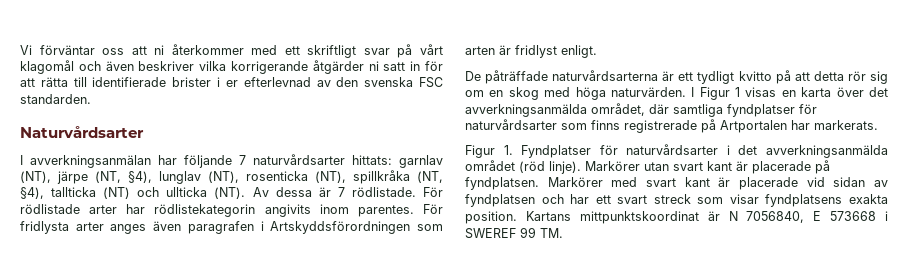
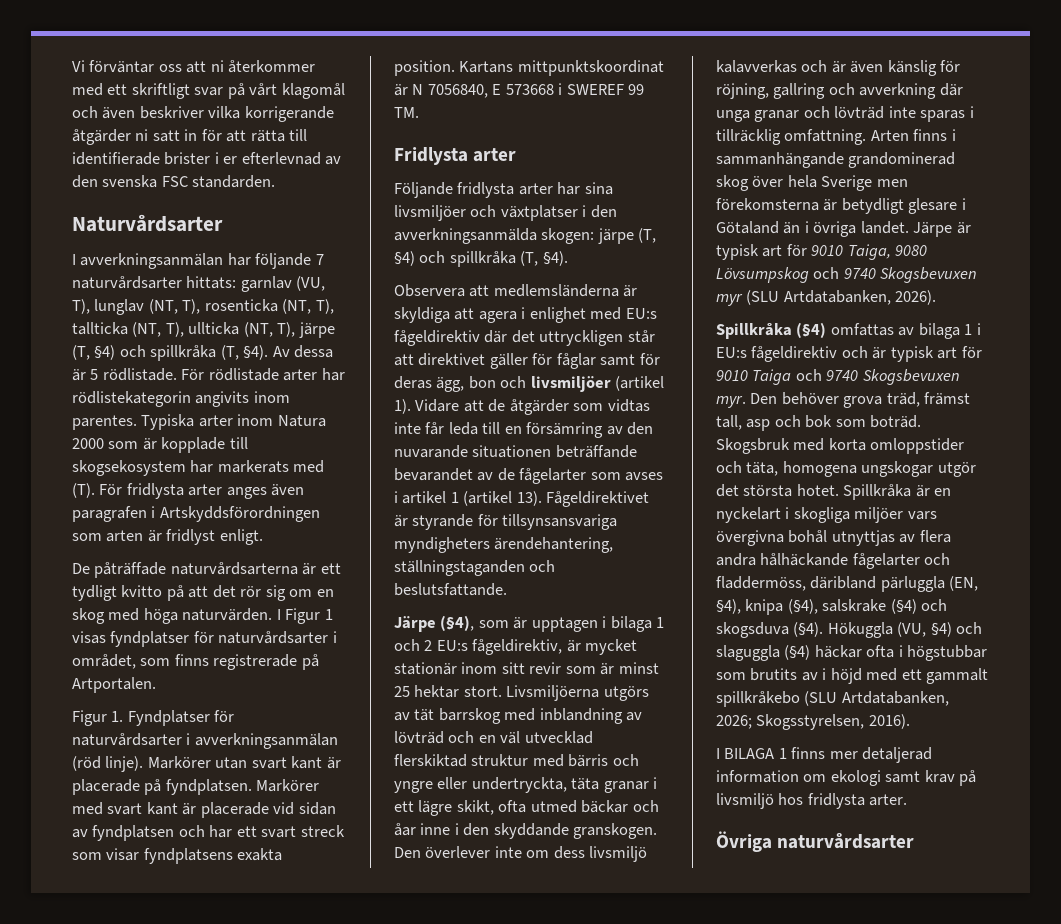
[20,170,443,184] [20,187,246,199] (NT), järpe (NT, §4), lunglav (NT), rosenticka (NT), spillkråka (NT, §4), tallticka (NT) och ullticka (NT). -> [296,276,326,291] [72,299,334,315] [72,322,335,338] [72,345,269,361] (VU, T), lunglav (NT, T), rosenticka (NT, T), tallticka (NT, T), ullticka (NT, T), järpe (T, §4) och spillkråka (T, §4).
[337,187,345,197] 7 -> [90,369,99,380] 5
(414, 211) none -> [141,414,326,430] [72,437,248,453] [72,460,325,476] [72,483,95,498] Typiska arter inom Natura 2000 som är kopplade till skogsekosystem har markerats med (T).
[813,71,844,81] detta -> [212,585,236,598] det
[781,87,888,97] [465,103,723,117] en karta över det avverkningsanmälda området, där samtliga -> (106, 637) none
(557, 124) none -> [332,631,337,643] [72,654,136,669] i området,
[720,120,878,133] Artportalen har markerats. -> [72,677,156,693] Artportalen.
[738,145,888,158] [465,160,515,171] det avverkningsanmälda området -> [194,733,338,749] avverkningsanmälan
(563, 233) none -> [394,147,517,165] [394,182,613,198] [394,205,617,221] [394,228,657,244] [394,251,568,267] [394,284,638,297] [394,307,657,323] [394,330,655,346] [394,353,660,369] [394,376,665,392] [394,399,650,415] [394,422,654,438] [394,445,637,458] [394,468,664,484] [394,491,650,507] [394,514,618,530] [394,537,614,553] [394,560,556,576] [394,583,507,596] [394,615,665,632] [394,639,638,655] [394,662,659,675] [394,685,649,701] [394,708,643,724] [394,731,593,744] [394,754,639,767] [394,777,658,793] [394,800,659,816] [394,823,658,839] [394,846,648,862] [716,60,961,76] [716,83,963,99] [716,106,974,122] [716,129,956,145] [716,152,956,168] [716,175,908,191] [716,198,966,214] [716,221,971,237] [716,244,928,260] [716,267,978,283] [716,290,937,306] [716,322,981,339] [716,346,982,362] [716,369,960,385] [716,392,971,408] [716,415,922,431] [716,438,965,454] [716,461,976,477] [716,484,952,500] [716,507,937,523] [716,530,951,546] [716,553,951,569] [716,576,979,592] [716,599,948,615] [716,622,983,638] [716,645,988,661] [716,668,989,684] [716,691,949,707] [716,714,910,730] [716,747,933,763] [716,770,977,786] [716,793,908,809] [716,831,915,852] // Fridlysta arter // Följande fridlysta arter har sina livsmiljöer och växtplatser i den avverkningsanmälda skogen: järpe (T, §4) och spillkråka (T, §4). // Observera att medlemsländerna är skyldiga att agera i enlighet med EU:s fågeldirektiv där det uttryckligen står att direktivet gäller för fåglar samt för deras ägg, bon och livsmiljöer (artikel 1). Vidare att de åtgärder som vidtas inte får leda till en försämring av den nuvarande situationen beträffande bevarandet av de fågelarter som avses i artikel 1 (artikel 13). Fågeldirektivet är styrande för tillsynsansvariga myndigheters ärendehantering, ställningstaganden och beslutsfattande. // Järpe (§4), som är upptagen i bilaga 1 och 2 EU:s fågeldirektiv, är mycket stationär inom sitt revir som är minst 25 hektar stort. Livsmiljöerna utgörs av tät barrskog med inblandning av lövträd och en väl utvecklad flerskiktad struktur med bärris och yngre eller undertryckta, täta granar i ett lägre skikt, ofta utmed bäckar och åar inne i den skyddande granskogen. Den överlever inte om dess livsmiljö kalavverkas och är även känslig för röjning, gallring och avverkning där unga granar och lövträd inte sparas i tillräcklig omfattning. Arten finns i sammanhängande grandominerad skog över hela Sverige men förekomsterna är betydligt glesare i Götaland än i övriga landet. Järpe är typisk art för 9010 Taiga, 9080 Lövsumpskog och 9740 Skogsbevuxen myr (SLU Artdatabanken, 2026). // Spillkråka (§4) omfattas av bilaga 1 i EU:s fågeldirektiv och är typisk art för 9010 Taiga och 9740 Skogsbevuxen myr. Den behöver grova träd, främst tall, asp och bok som boträd. Skogsbruk med korta omloppstider och täta, homogena ungskogar utgör det största hotet. Spillkråka är en nyckelart i skogliga miljöer vars övergivna bohål utnyttjas av flera andra hålhäckande fågelarter och fladdermöss, däribland pärluggla (EN, §4), knipa (§4), salskrake (§4) och skogsduva (§4). Hökuggla (VU, §4) och slaguggla (§4) häckar ofta i högstubbar som brutits av i höjd med ett gammalt spillkråkebo (SLU Artdatabanken, 2026; Skogsstyrelsen, 2016). // I BILAGA 1 finns mer detaljerad information om ekologi samt krav på livsmiljö hos fridlysta arter. // Övriga naturvårdsarter

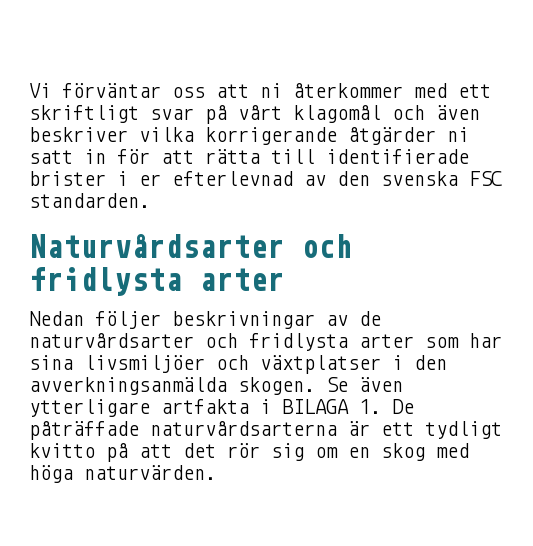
[72,253,324,269] [72,276,326,292] [72,299,334,315] [72,322,335,338] [72,345,334,361] [72,368,345,381] [72,391,290,407] [72,414,326,430] [72,437,248,453] [72,460,325,476] [72,483,305,499] [72,506,320,522] [72,529,263,545] // I avverkningsanmälan har följande 7 naturvårdsarter hittats: garnlav (VU, T), lunglav (NT, T), rosenticka (NT, T), tallticka (NT, T), ullticka (NT, T), järpe (T, §4) och spillkråka (T, §4). Av dessa är 5 rödlistade. För rödlistade arter har rödlistekategorin angivits inom parentes. Typiska arter inom Natura 2000 som är kopplade till skogsekosystem har markerats med (T). För fridlysta arter anges även paragrafen i Artskyddsförordningen som arten är fridlyst enligt. // -> [301,234,352,258] [29,267,284,296] [29,311,381,329] [29,333,502,351] [29,355,447,374] [29,377,403,395] [29,399,381,417] och fridlysta arter // Nedan följer beskrivningar av de naturvårdsarter och fridlysta arter som har sina livsmiljöer och växtplatser i den avverkningsanmälda skogen. Se även ytterligare artfakta i BILAGA 1.
[276,608,333,624] [72,631,337,647] [72,654,319,670] [72,677,156,693] [72,710,235,726] [72,733,338,749] [72,756,341,772] [72,779,320,795] [72,802,336,818] [72,825,345,841] [72,848,283,864] [394,60,664,76] [394,83,645,98] [394,107,419,118] [394,147,517,165] [394,182,613,198] [394,205,617,221] [394,228,657,244] [394,251,568,267] [394,284,638,297] [394,307,657,323] [394,330,655,346] [394,353,660,369] [394,376,665,392] [394,399,650,415] [394,422,654,438] [394,445,637,458] [394,468,664,484] [394,491,650,507] [394,514,618,530] [394,537,614,553] [394,560,556,576] [394,583,507,596] [394,615,665,632] [394,639,638,655] [394,662,659,675] [394,685,649,701] [394,708,643,724] [394,731,593,744] [394,754,639,767] [394,777,658,793] [394,800,659,816] [394,823,658,839] [394,846,648,862] [716,60,961,76] [716,83,963,99] [716,106,974,122] [716,129,956,145] [716,152,956,168] [716,175,908,191] [716,198,966,214] [716,221,971,237] [716,244,928,260] [716,267,978,283] [716,290,937,306] [716,322,981,339] [716,346,982,362] [716,369,960,385] [716,392,971,408] [716,415,922,431] [716,438,965,454] [716,461,976,477] [716,484,952,500] [716,507,937,523] [716,530,951,546] [716,553,951,569] [716,576,979,592] [716,599,948,615] [716,622,983,638] [716,645,988,661] [716,668,989,684] [716,691,949,707] [716,714,910,730] [716,747,933,763] [716,770,977,786] [716,793,908,809] [716,831,915,852] I Figur 1 visas fyndplatser för naturvårdsarter i området, som finns registrerade på Artportalen. // Figur 1. Fyndplatser för naturvårdsarter i avverkningsanmälan (röd linje). Markörer utan svart kant är placerade på fyndplatsen. Markörer med svart kant är placerade vid sidan av fyndplatsen och har ett svart streck som visar fyndplatsens exakta position. Kartans mittpunktskoordinat är N 7056840, E 573668 i SWEREF 99 TM. // Fridlysta arter // Följande fridlysta arter har sina livsmiljöer och växtplatser i den avverkningsanmälda skogen: järpe (T, §4) och spillkråka (T, §4). // Observera att medlemsländerna är skyldiga att agera i enlighet med EU:s fågeldirektiv där det uttryckligen står att direktivet gäller för fåglar samt för deras ägg, bon och livsmiljöer (artikel 1). Vidare att de åtgärder som vidtas inte får leda till en försämring av den nuvarande situationen beträffande bevarandet av de fågelarter som avses i artikel 1 (artikel 13). Fågeldirektivet är styrande för tillsynsansvariga myndigheters ärendehantering, ställningstaganden och beslutsfattande. // Järpe (§4), som är upptagen i bilaga 1 och 2 EU:s fågeldirektiv, är mycket stationär inom sitt revir som är minst 25 hektar stort. Livsmiljöerna utgörs av tät barrskog med inblandning av lövträd och en väl utvecklad flerskiktad struktur med bärris och yngre eller undertryckta, täta granar i ett lägre skikt, ofta utmed bäckar och åar inne i den skyddande granskogen. Den överlever inte om dess livsmiljö kalavverkas och är även känslig för röjning, gallring och avverkning där unga granar och lövträd inte sparas i tillräcklig omfattning. Arten finns i sammanhängande grandominerad skog över hela Sverige men förekomsterna är betydligt glesare i Götaland än i övriga landet. Järpe är typisk art för 9010 Taiga, 9080 Lövsumpskog och 9740 Skogsbevuxen myr (SLU Artdatabanken, 2026). // Spillkråka (§4) omfattas av bilaga 1 i EU:s fågeldirektiv och är typisk art för 9010 Taiga och 9740 Skogsbevuxen myr. Den behöver grova träd, främst tall, asp och bok som boträd. Skogsbruk med korta omloppstider och täta, homogena ungskogar utgör det största hotet. Spillkråka är en nyckelart i skogliga miljöer vars övergivna bohål utnyttjas av flera andra hålhäckande fågelarter och fladdermöss, däribland pärluggla (EN, §4), knipa (§4), salskrake (§4) och skogsduva (§4). Hökuggla (VU, §4) och slaguggla (§4) häckar ofta i högstubbar som brutits av i höjd med ett gammalt spillkråkebo (SLU Artdatabanken, 2026; Skogsstyrelsen, 2016). // I BILAGA 1 finns mer detaljerad information om ekologi samt krav på livsmiljö hos fridlysta arter. // Övriga naturvårdsarter -> (216, 472) none

